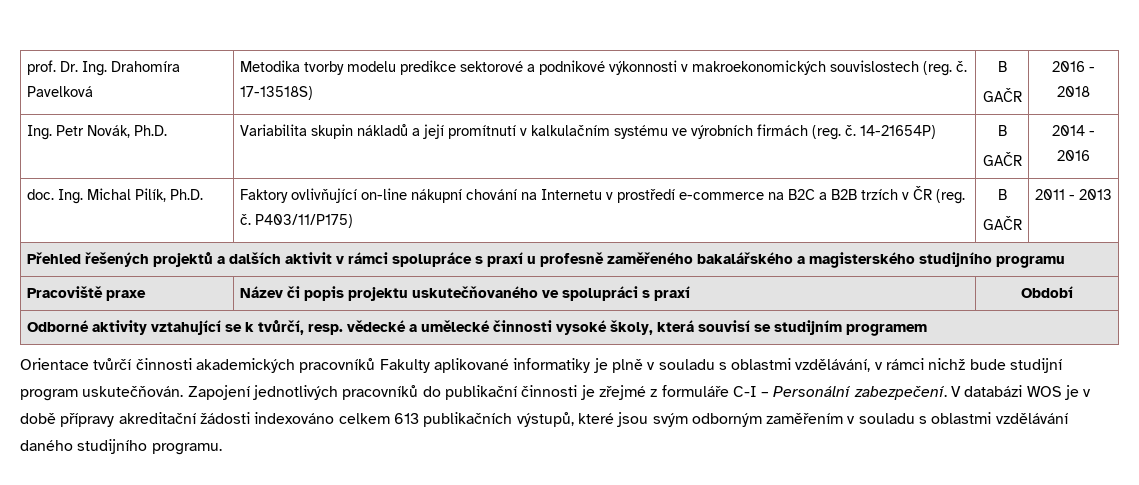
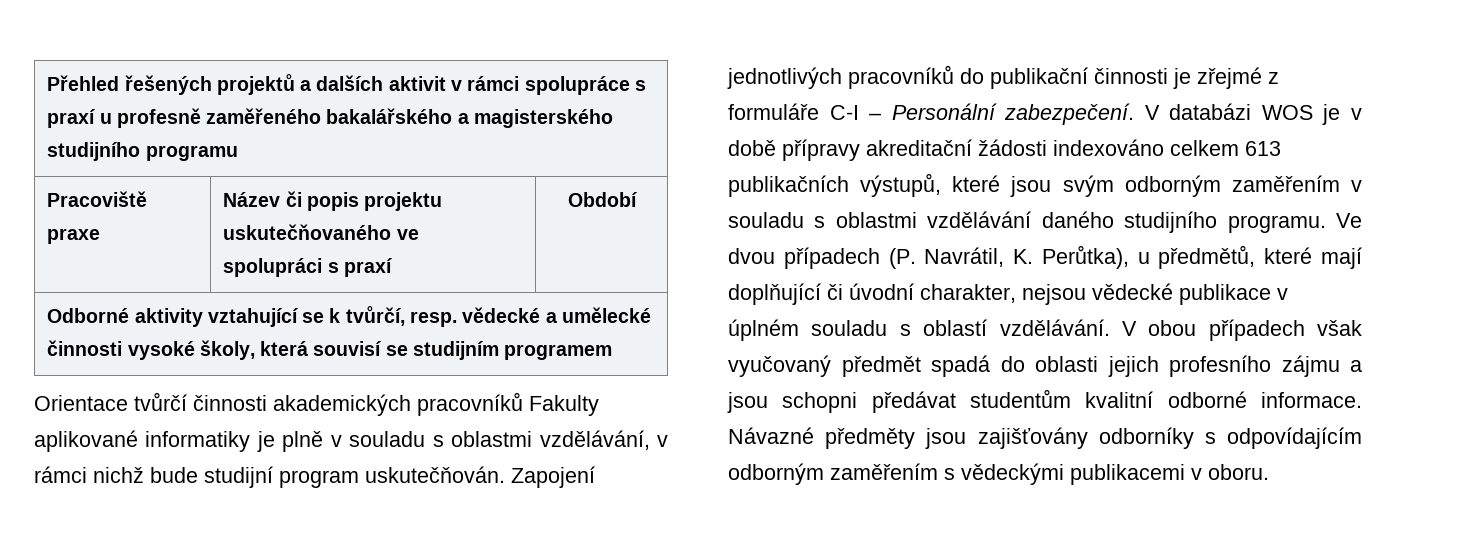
[26,60,180,76] [26,86,93,97] [239,60,967,76] [239,86,313,100] [997,61,1007,72] [982,88,1022,102] [1052,61,1095,72] [1057,86,1090,97] [26,125,167,140] [239,124,936,140] [997,125,1007,136] [982,152,1022,166] [1052,125,1095,136] [1057,150,1090,161] [26,188,203,204] [239,186,965,204] [239,214,353,228] [997,189,1007,200] [982,216,1022,230] [1035,189,1112,200] prof. Dr. Ing. Drahomíra Pavelková | Metodika tvorby modelu predikce sektorové a podnikové výkonnosti v makroekonomických souvislostech (reg. č. 17-13518S) | B // GAČR | 2016 - 2018 // Ing. Petr Novák, Ph.D. | Variabilita skupin nákladů a její promítnutí v kalkulačním systému ve výrobních firmách (reg. č. 14-21654P) | B // GAČR | 2014 - 2016 // doc. Ing. Michal Pilík, Ph.D. | Faktory ovlivňující on-line nákupní chování na Internetu v prostředí e-commerce na B2C a B2B trzích v ČR (reg. č. P403/11/P175) | B // GAČR | 2011 - 2013 // -> (47, 83) none
(222, 449) none -> [1336,213,1362,228] [728,245,1362,269] [728,283,1288,305] [728,319,1362,341] [728,355,1362,377] [727,389,1362,413] [728,427,1362,449] [728,463,1269,485] Ve dvou případech (P. Navrátil, K. Perůtka), u předmětů, které mají doplňující či úvodní charakter, nejsou vědecké publikace v úplném souladu s oblastí vzdělávání. V obou případech však vyučovaný předmět spadá do oblasti jejich profesního zájmu a jsou schopni předávat studentům kvalitní odborné informace. Návazné předměty jsou zajišťovány odborníky s odpovídajícím odborným zaměřením s vědeckými publikacemi v oboru.

